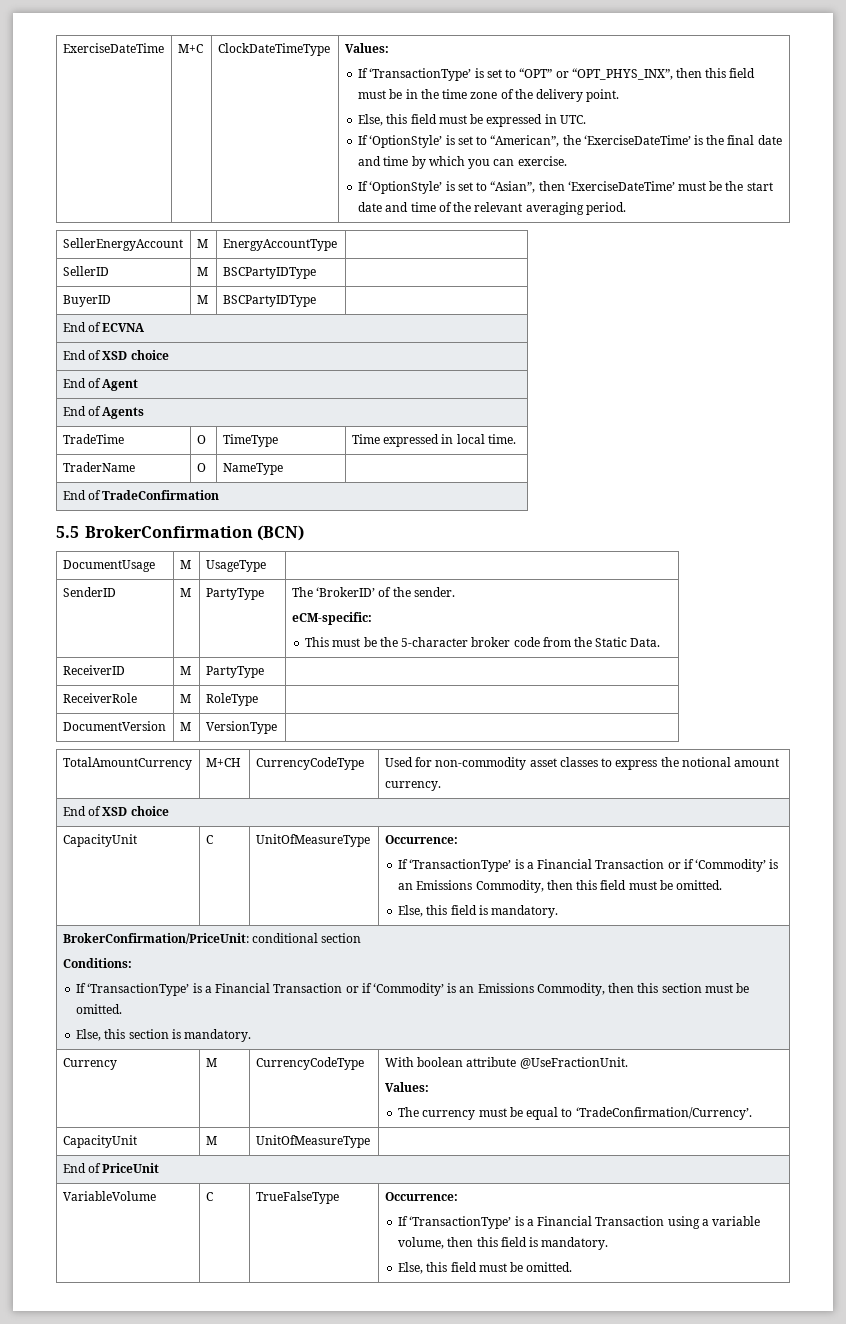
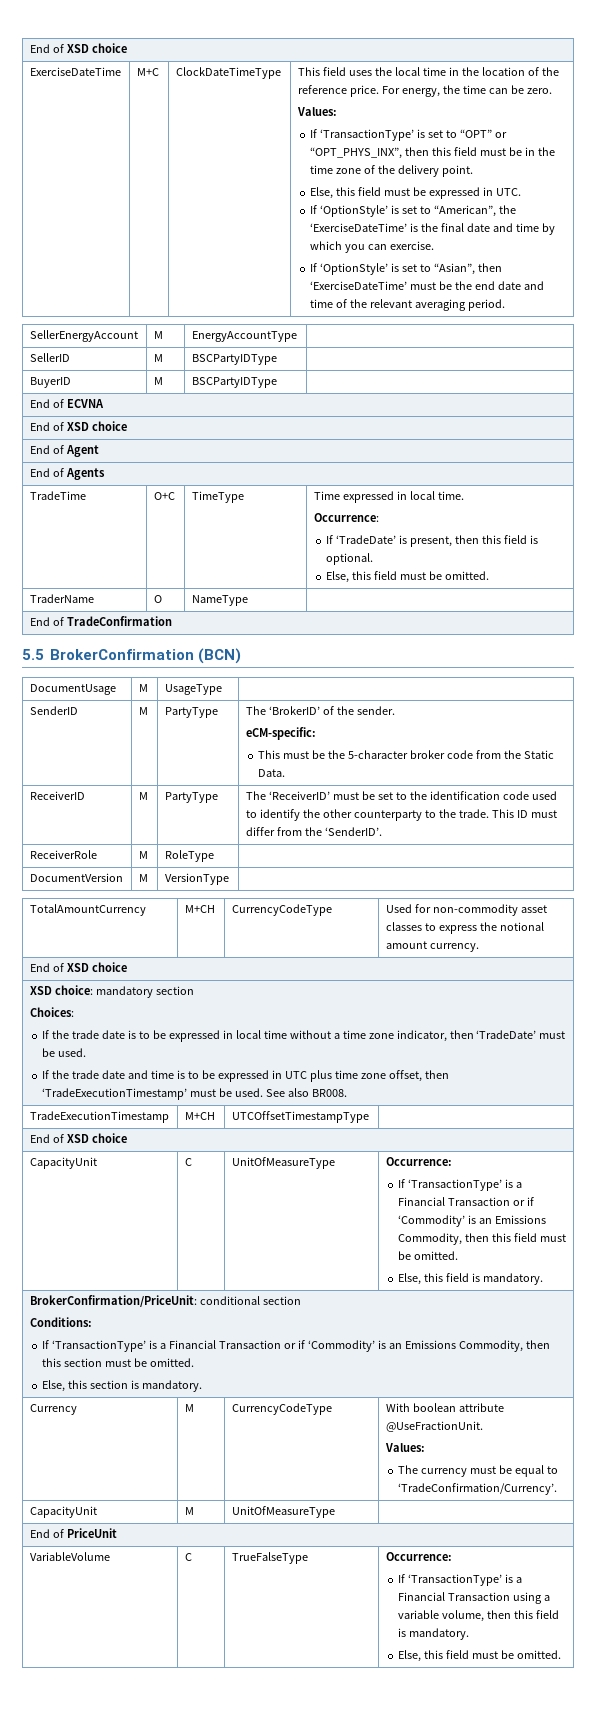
(62, 48) none -> [29,43,127,53] End of XSD choice //
(330, 49) none -> [297,67,559,76] [297,85,552,97] This field uses the local time in the location of the reference price. For energy, the time can be zero. //
[746,182,773,191] start -> [474,281,495,290] end
[196,435,206,444] O -> [153,492,175,500] O+C
(516, 439) none -> [313,513,379,522] [325,535,538,547] [325,553,373,565] [325,571,489,583] // Occurrence: // If ‘TradeDate’ is present, then this field is optional. // Else, this field must be omitted.
(264, 672) none -> [245,791,557,800] [245,809,557,821] [245,827,382,836] The ‘ReceiverID’ must be set to the identification code used to identify the other counterparty to the trade. This ID must differ from the ‘SenderID’.
(169, 811) none -> [29,985,194,998] [29,1007,74,1017] [41,1030,566,1042] [41,1048,86,1057] [41,1070,449,1082] [41,1088,347,1100] [29,1111,169,1123] [184,1112,215,1120] [231,1111,369,1123] [29,1133,127,1143] // XSD choice: mandatory section // Choices: // If the trade date is to be expressed in local time without a time zone indicator, then ‘TradeDate’ must be used. // If the trade date and time is to be expressed in UTC plus time zone offset, then ‘TradeExecutionTimestamp’ must be used. See also BR008. // TradeExecutionTimestamp | M+CH | UTCOffsetTimestampType | // End of XSD choice

